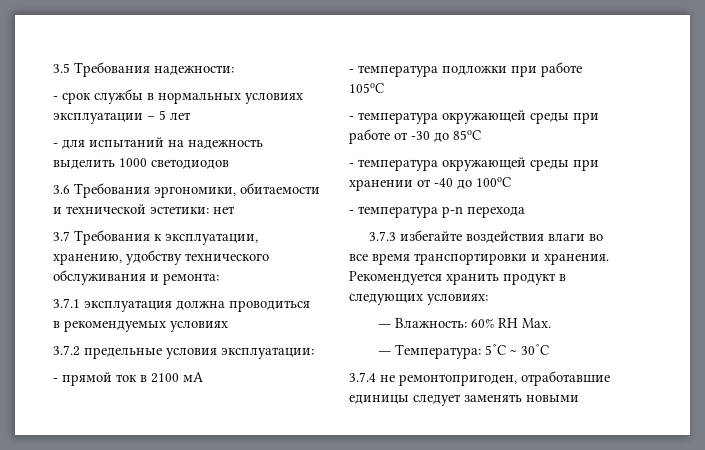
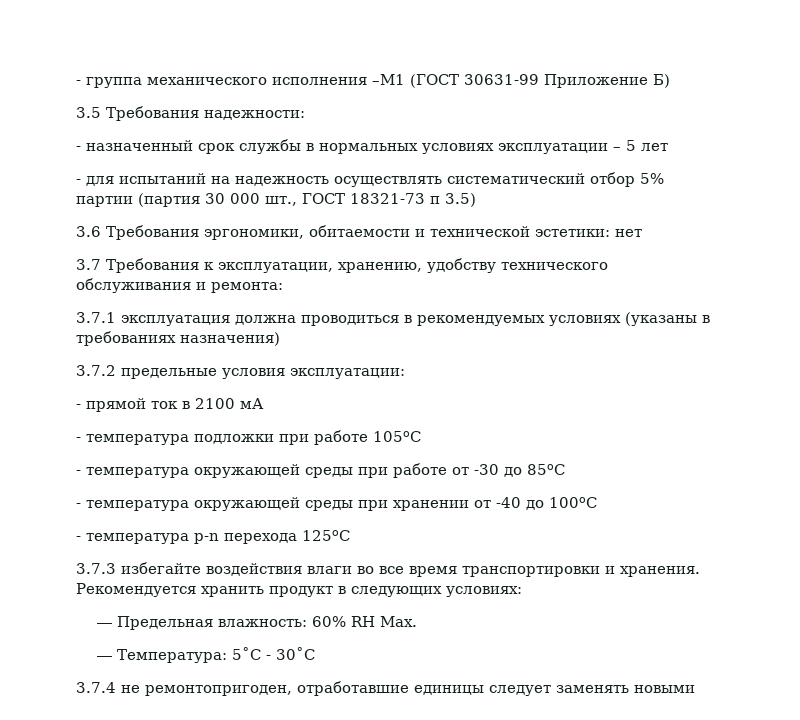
(53, 68) none -> [76,74,670,88] - группа механического исполнения –М1 (ГОСТ 30631-99 Приложение Б) //
(58, 98) none -> [86,140,193,151] назначенный
[53,158,229,169] выделить 1000 светодиодов -> [334,172,664,187] [76,193,476,207] осуществлять систематический отбор 5% партии (партия 30 000 шт., ГОСТ 18321-73 п 3.5)
(228, 326) none -> [625,312,710,326] [76,331,280,346] (указаны в требованиях назначения)
(525, 212) none -> [302,530,350,541] 125оС
[394,318,467,328] Влажность: -> [116,616,307,630] Предельная влажность:
[509,349,517,355] ~ -> [265,655,271,660] -

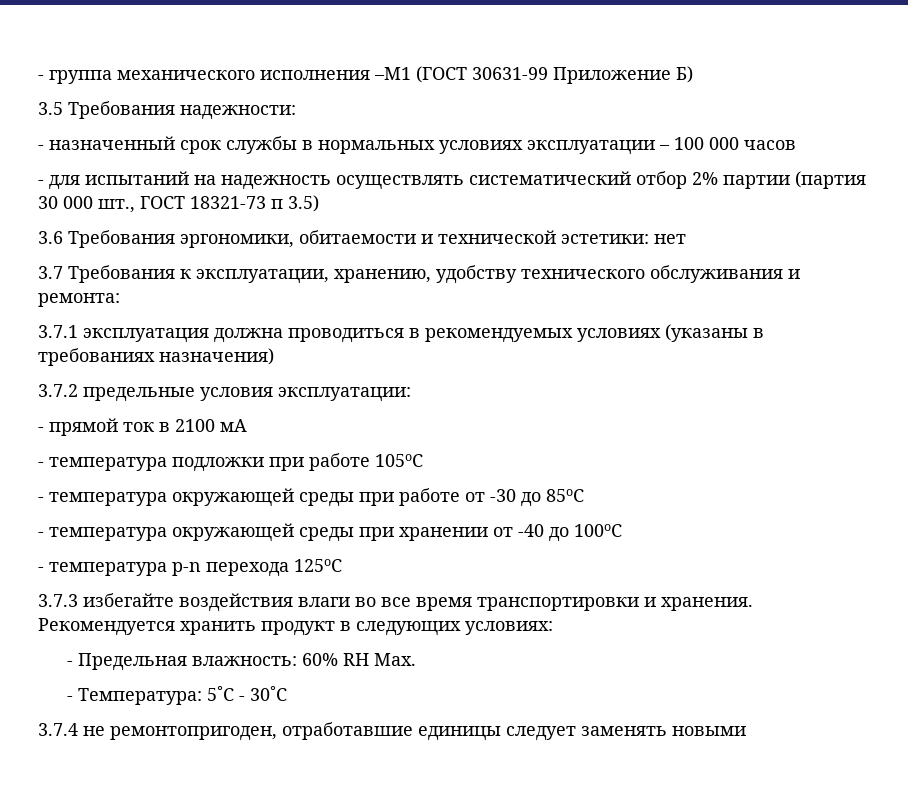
[626,140,668,151] 5 лет -> [674,137,796,150] 100 000 часов
[640,173,664,184] 5% -> [692,172,718,185] 2%
[96,623,112,627] ― -> [66,661,73,666] -
[96,656,112,660] ― -> [66,696,73,701] -

